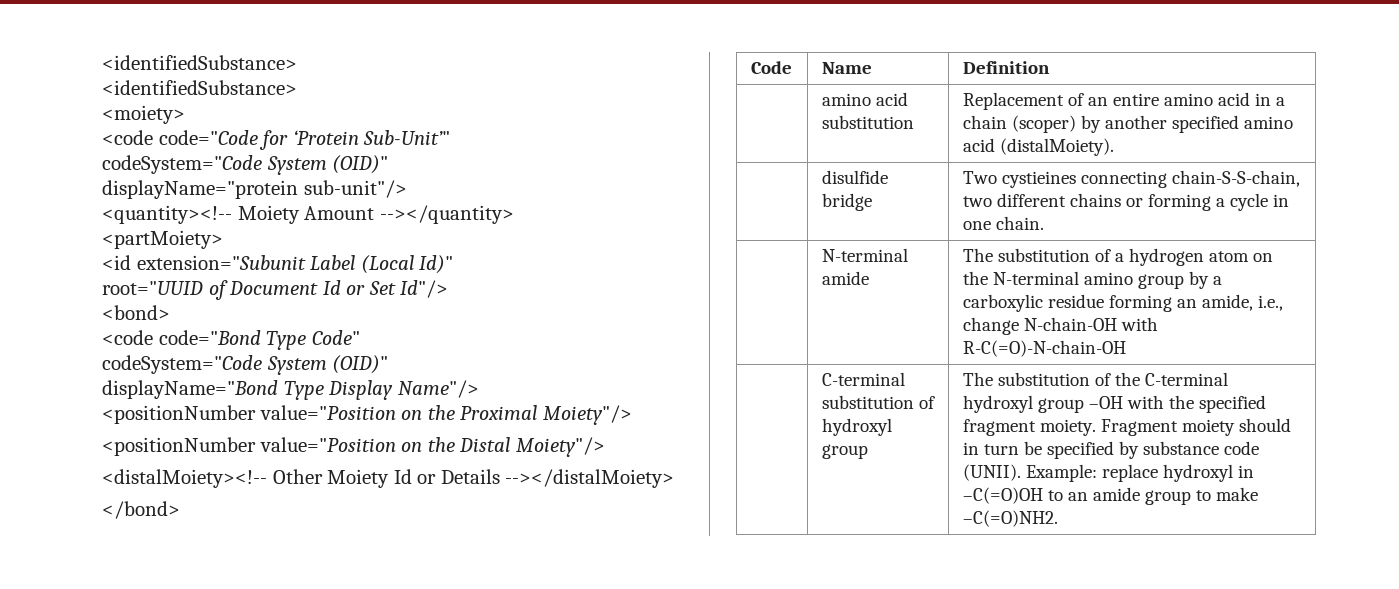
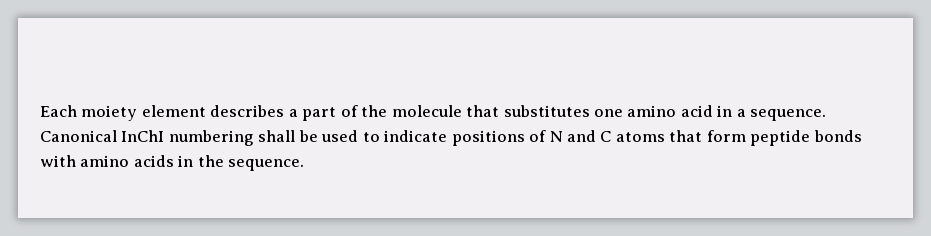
[102,55,297,70] [102,80,297,95] [102,105,185,124] [102,130,451,150] [102,155,389,175] [102,180,407,199] [102,205,514,224] [102,230,223,249] [102,255,454,274] [102,280,449,300] [102,305,170,320] [102,330,360,350] [102,355,389,375] [102,380,479,400] [102,405,632,425] [102,437,605,457] [102,469,675,488] [102,501,180,519] [750,61,792,74] [821,62,872,74] [962,61,1050,74] [821,92,908,106] [821,115,914,129] [962,92,1285,110] [962,115,1293,133] [962,138,1114,156] [821,170,888,184] [821,193,872,211] [962,170,1300,188] [962,193,1289,211] [962,216,1044,230] [821,248,908,262] [821,271,869,285] [962,248,1273,266] [962,271,1222,289] [962,294,1283,312] [962,317,1158,335] [962,340,1126,357] [821,372,905,386] [821,395,935,409] [821,418,892,436] [821,444,868,459] [962,372,1228,386] [962,395,1266,413] [962,418,1291,436] [962,441,1259,459] [962,464,1254,482] [962,487,1258,505] [962,510,1058,527] <identifiedSubstance> // <identifiedSubstance> // <moiety> // <code code="Code for ‘Protein Sub-Unit’" // codeSystem="Code System (OID)" // displayName="protein sub-unit"/> // <quantity><!-- Moiety Amount --></quantity> // <partMoiety> // <id extension="Subunit Label (Local Id)" // root="UUID of Document Id or Set Id"/> // <bond> // <code code="Bond Type Code" // codeSystem="Code System (OID)" // displayName="Bond Type Display Name"/> // <positionNumber value="Position on the Proximal Moiety"/> // <positionNumber value="Position on the Distal Moiety"/> // <distalMoiety><!-- Other Moiety Id or Details --></distalMoiety> // </bond> // Code | Name | Definition // | amino acid substitution | Replacement of an entire amino acid in a chain (scoper) by another specified amino acid (distalMoiety). // | disulfide bridge | Two cystieines connecting chain-S-S-chain, two different chains or forming a cycle in one chain. // | N-terminal amide | The substitution of a hydrogen atom on the N-terminal amino group by a carboxylic residue forming an amide, i.e., change N-chain-OH with R-C(=O)-N-chain-OH // | C-terminal substitution of hydroxyl group | The substitution of the C-terminal hydroxyl group –OH with the specified fragment moiety. Fragment moiety should in turn be specified by substance code (UNII). Example: replace hydroxyl in –C(=O)OH to an amide group to make –C(=O)NH2. -> [40,105,827,121] [40,130,862,146] [40,155,305,171] Each moiety element describes a part of the molecule that substitutes one amino acid in a sequence. Canonical InChI numbering shall be used to indicate positions of N and C atoms that form peptide bonds with amino acids in the sequence.

